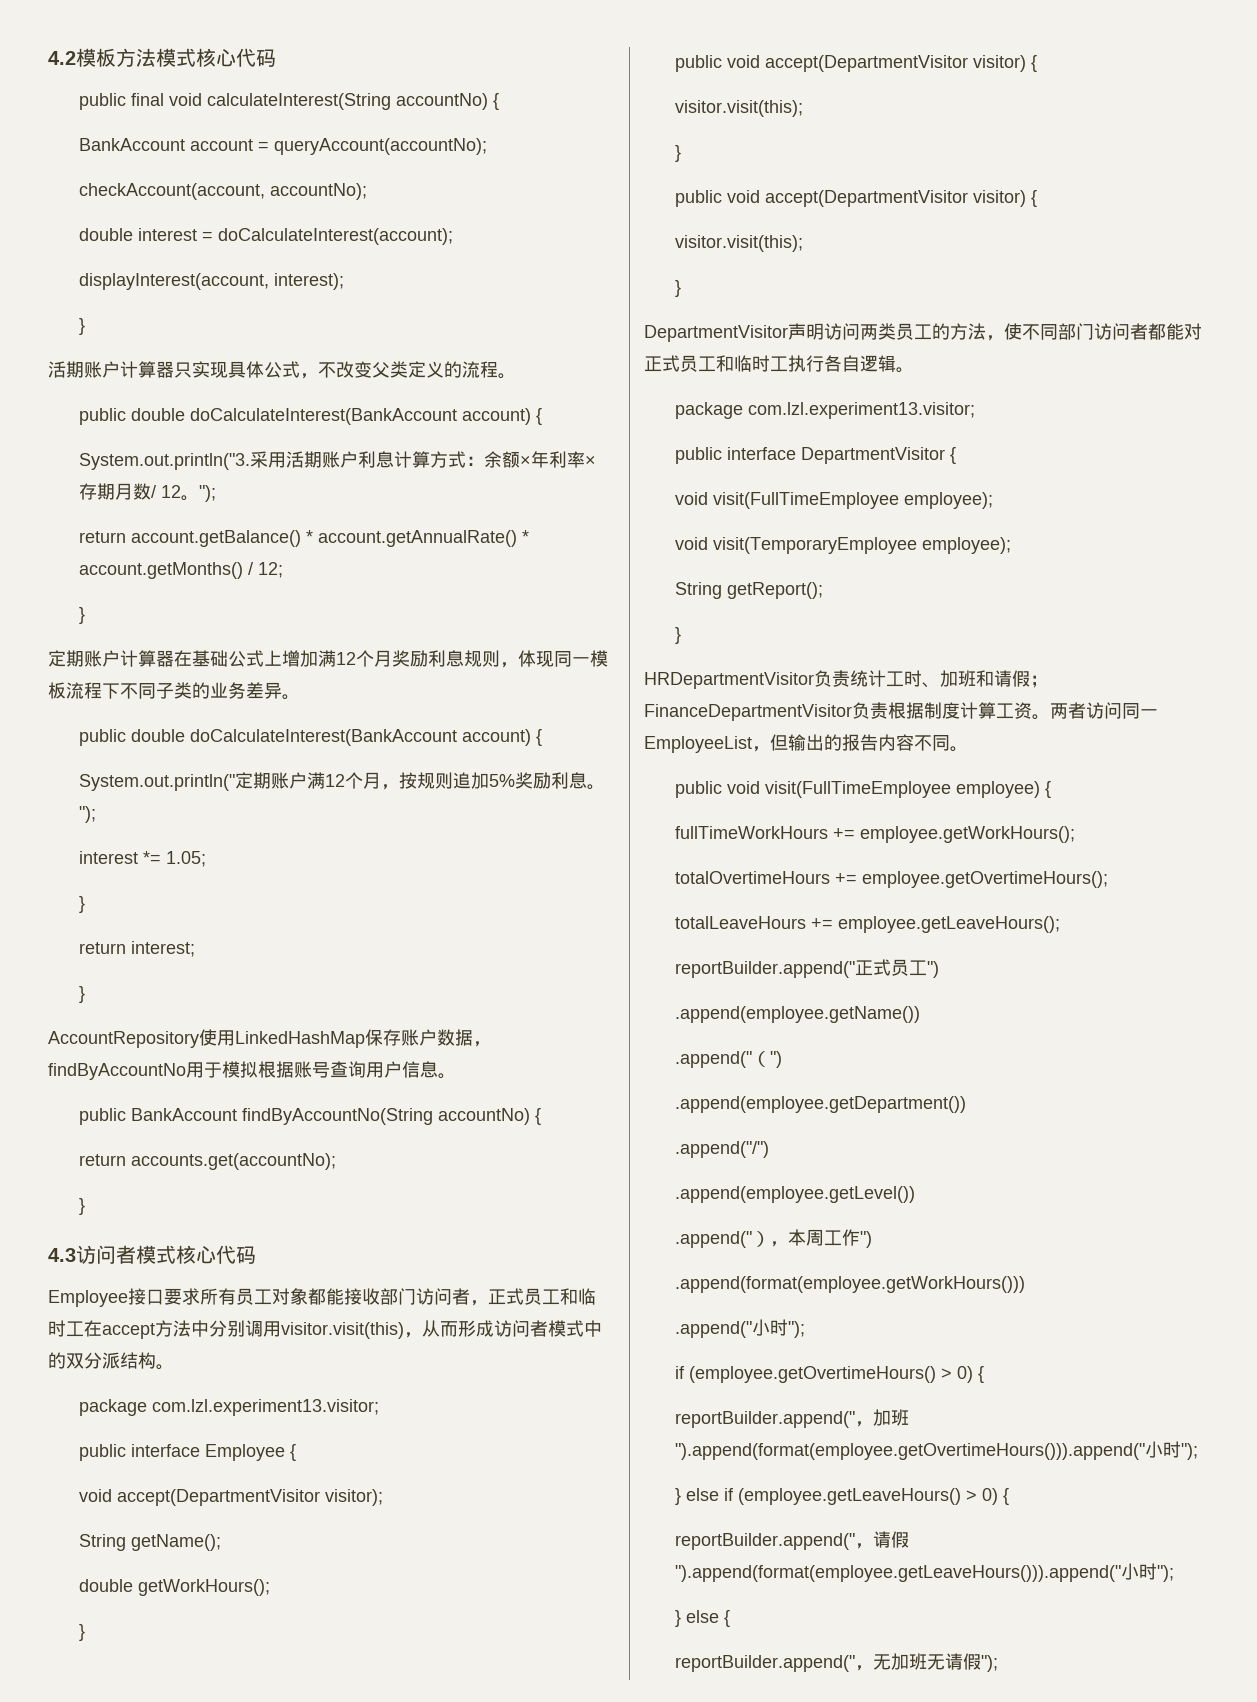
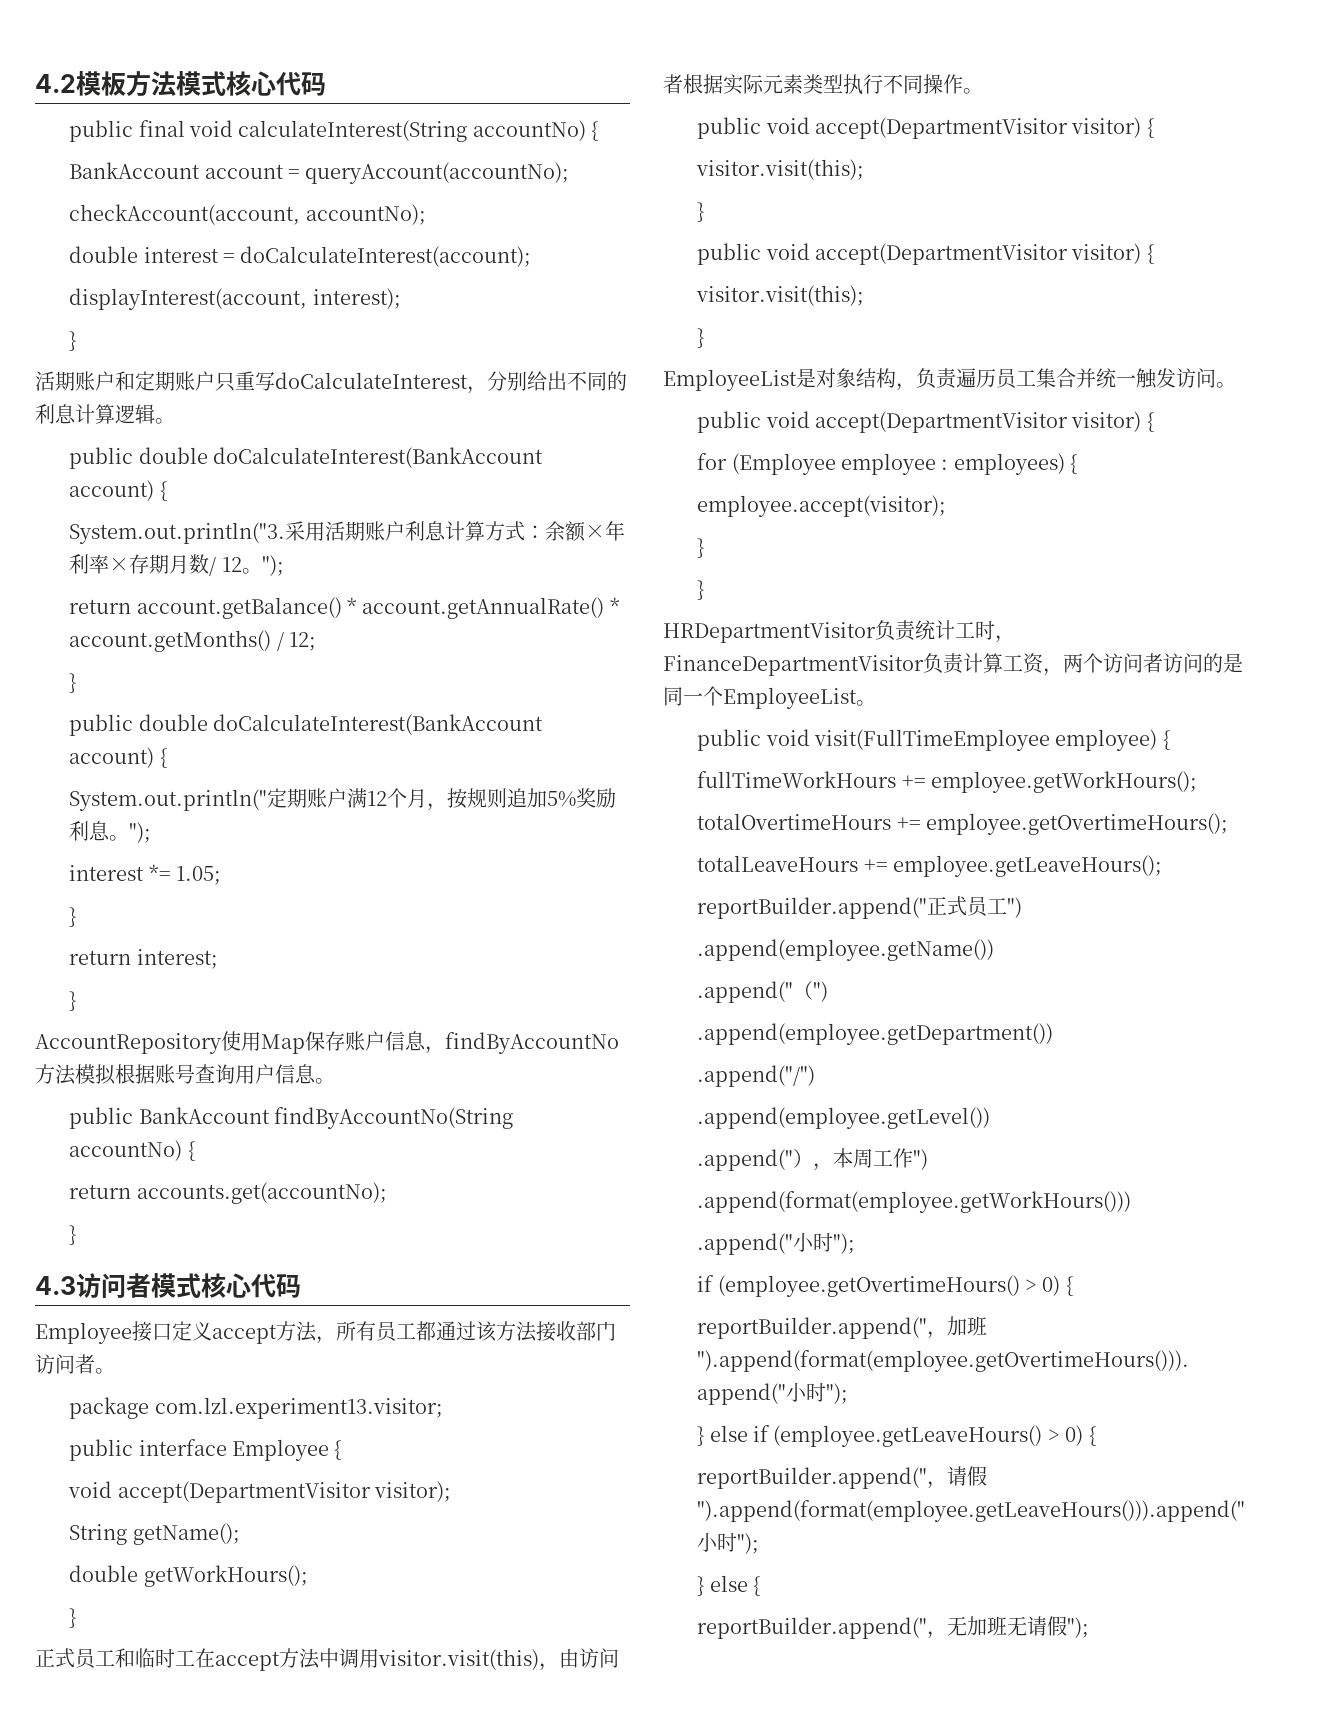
[120,361,498,379] 计算器只实现具体公式，不改变父类定义的流程 -> [115,371,627,394] [35,404,155,424] 和定期账户只重写doCalculateInterest，分别给出不同的利息计算逻辑
[48,650,608,668] [48,682,300,700] // 定期账户计算器在基础公式上增加满12个月奖励利息规则，体现同一模板流程下不同子类的业务差异。 -> (77, 683) none
[235,1031,365,1048] LinkedHashMap -> [261,1034,305,1054] Map
[437,1029,491,1047] [48,1062,222,1080] 数据，findByAccountNo用于 -> [385,1031,619,1054] [35,1064,76,1085] 信息，findByAccountNo方法
[164,1288,596,1306] [48,1320,602,1339] [48,1352,156,1369] 要求所有员工对象都能接收部门访问者，正式员工和临时工在accept方法中分别调用visitor.visit(this)，从而形成访问者模式中的双分派结构 -> [172,1321,616,1344] [35,1354,95,1374] 定义accept方法，所有员工都通过该方法接收部门访问者
(86, 1632) none -> [35,1648,619,1671] [663,74,983,95] // 正式员工和临时工在accept方法中调用visitor.visit(this)，由访问者根据实际元素类型执行不同操作。
[644,323,1202,342] [644,355,914,373] [675,402,976,419] [675,447,957,464] [675,492,994,509] [675,537,1012,554] [675,582,824,599] DepartmentVisitor声明访问两类员工的方法，使不同部门访问者都能对正式员工和临时工执行各自逻辑。 // package com.lzl.experiment13.visitor; // public interface DepartmentVisitor { // void visit(FullTimeEmployee employee); // void visit(TemporaryEmployee employee); // String getReport(); -> [663,368,1236,391] [697,411,1154,433] [697,453,1078,475] [697,495,947,517] [697,538,705,558] EmployeeList是对象结构，负责遍历员工集合并统一触发访问。 // public void accept(DepartmentVisitor visitor) { // for (Employee employee : employees) { // employee.accept(visitor); // }
[922,670,1048,688] [644,702,1158,721] [644,734,950,753] 、加班和请假；FinanceDepartmentVisitor负责根据制度计算工资。两者访问同一EmployeeList，但输出的报告内容不同 -> [995,635,1015,643] [663,653,1243,676] [663,686,857,709] ，FinanceDepartmentVisitor负责计算工资，两个访问者访问的是同一个EmployeeList

